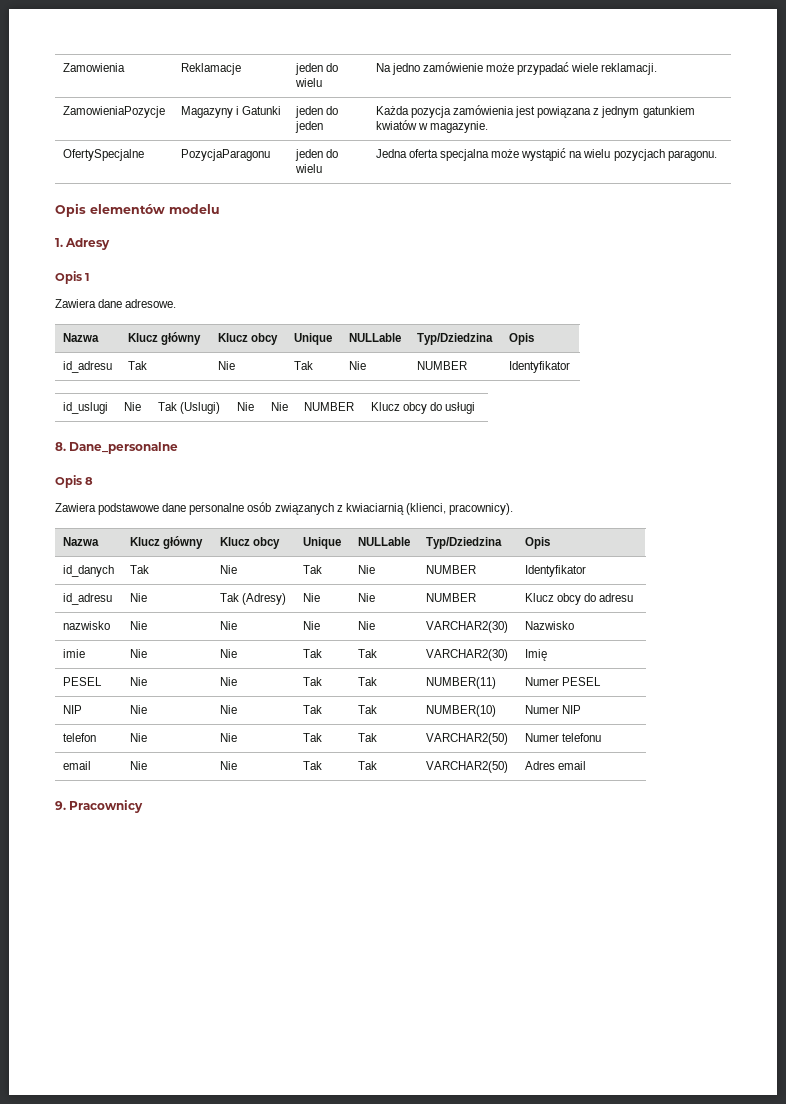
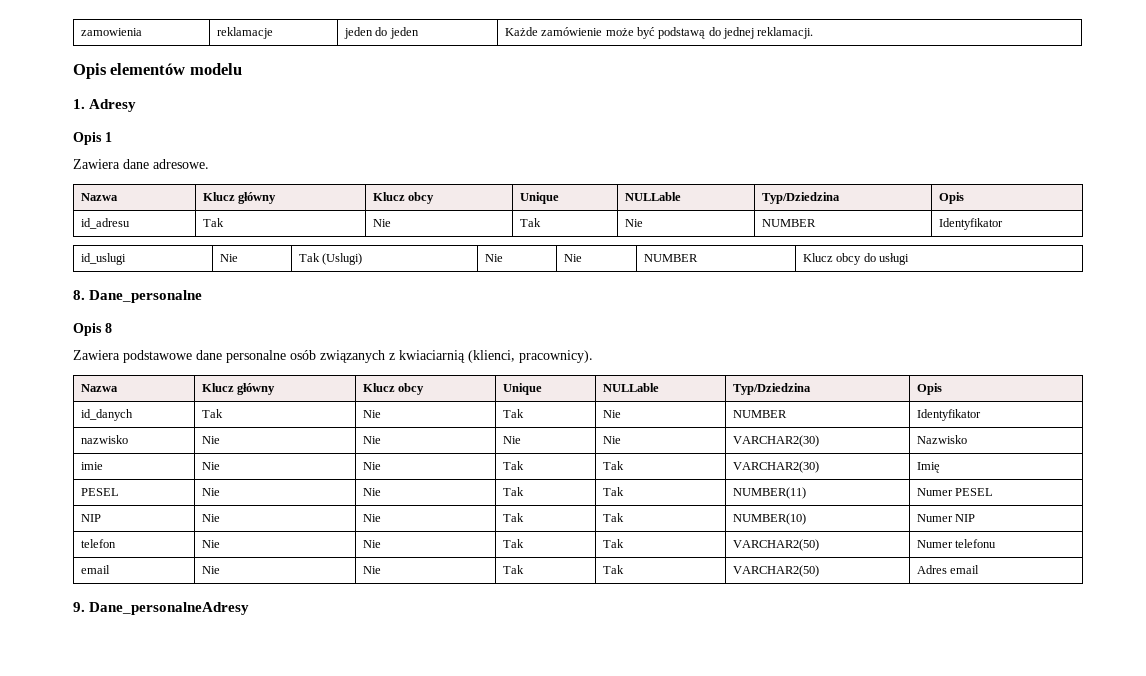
[62,63,125,72] [180,63,241,75] [294,63,338,75] [294,78,322,87] [375,62,658,75] [62,106,165,118] [180,106,281,118] [294,106,338,118] [294,121,323,133] [375,105,695,118] [375,120,488,133] [62,149,144,161] [180,149,270,161] [294,149,338,161] [294,164,322,173] [375,148,717,161] Zamowienia | Reklamacje | jeden do wielu | Na jedno zamówienie może przypadać wiele reklamacji. // ZamowieniaPozycje | Magazyny i Gatunki | jeden do jeden | Każda pozycja zamówienia jest powiązana z jednym gatunkiem kwiatów w magazynie. // OfertySpecjalne | PozycjaParagonu | jeden do wielu | Jedna oferta specjalna może wystąpić na wielu pozycjach paragonu. -> [80,28,142,36] [216,27,273,39] [343,27,419,39] [504,27,814,39] zamowienia | reklamacje | jeden do jeden | Każde zamówienie może być podstawą do jednej reklamacji.
[62,593,112,605] [129,593,147,602] [219,593,286,605] [302,593,320,602] [357,593,375,602] [425,593,476,602] [524,593,634,605] // id_adresu | Nie | Tak (Adresy) | Nie | Nie | NUMBER | Klucz obcy do adresu -> (981, 415) none
[69,800,144,813] Pracownicy -> [89,602,250,615] Dane_personalneAdresy

